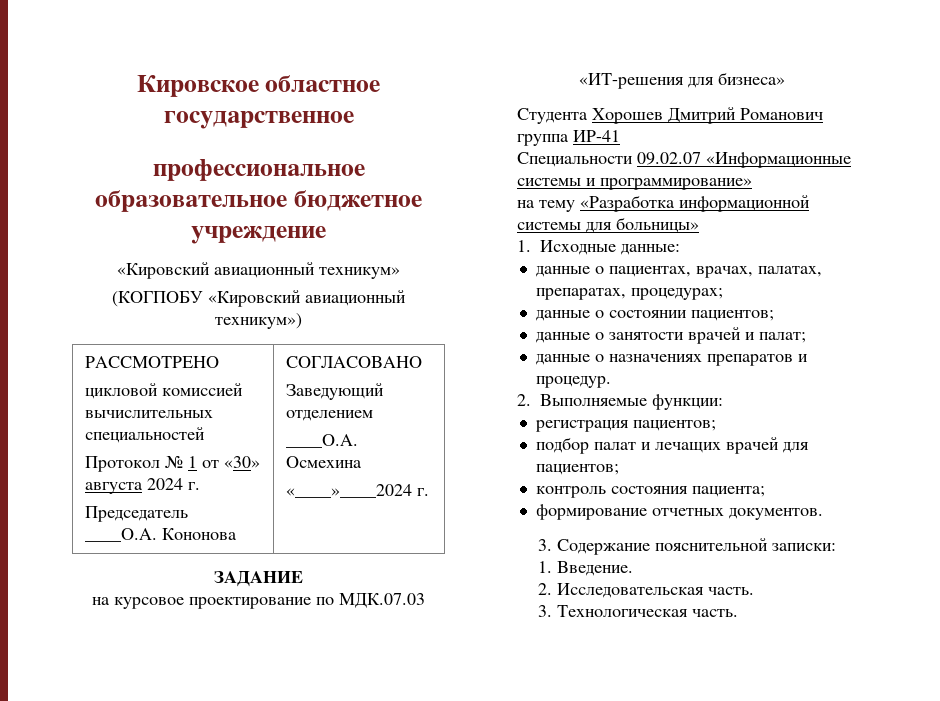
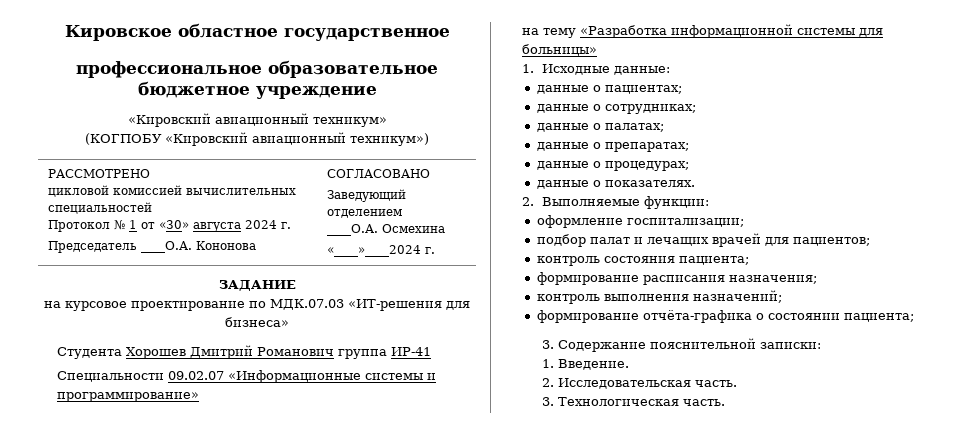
[609,266,823,278] [536,288,724,300] [536,310,775,321] [536,327,807,344] [536,354,809,366] [536,376,612,388] пациентах, врачах, палатах, препаратах, процедурах; // данные о состоянии пациентов; // данные о занятости врачей и палат; // данные о назначениях препаратов и процедур. -> [604,85,682,94] [536,104,696,114] [536,123,664,132] [536,142,689,152] [536,161,689,171] [536,180,695,189] пациентах; // данные о сотрудниках; // данные о палатах; // данные о препаратах; // данные о процедурах; // данные о показателях.
[535,420,717,432] регистрация пациентов; -> [536,215,744,228] оформление госпитализации;
[652,508,824,520] отчетных документов. -> [642,275,817,285] [536,290,782,304] [536,310,914,323] расписания назначения; // контроль выполнения назначений; // формирование отчёта-графика о состоянии пациента;

